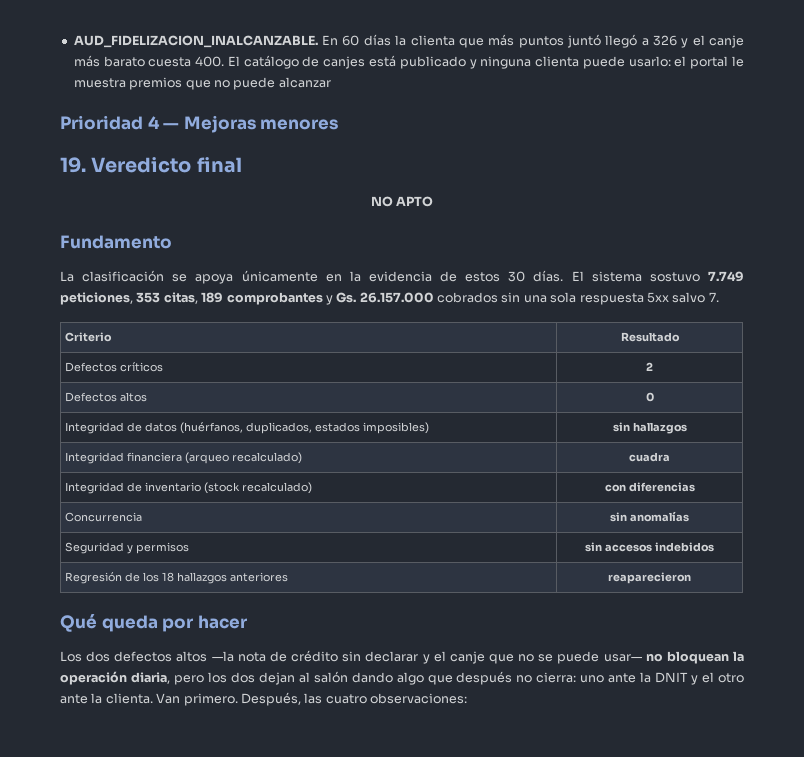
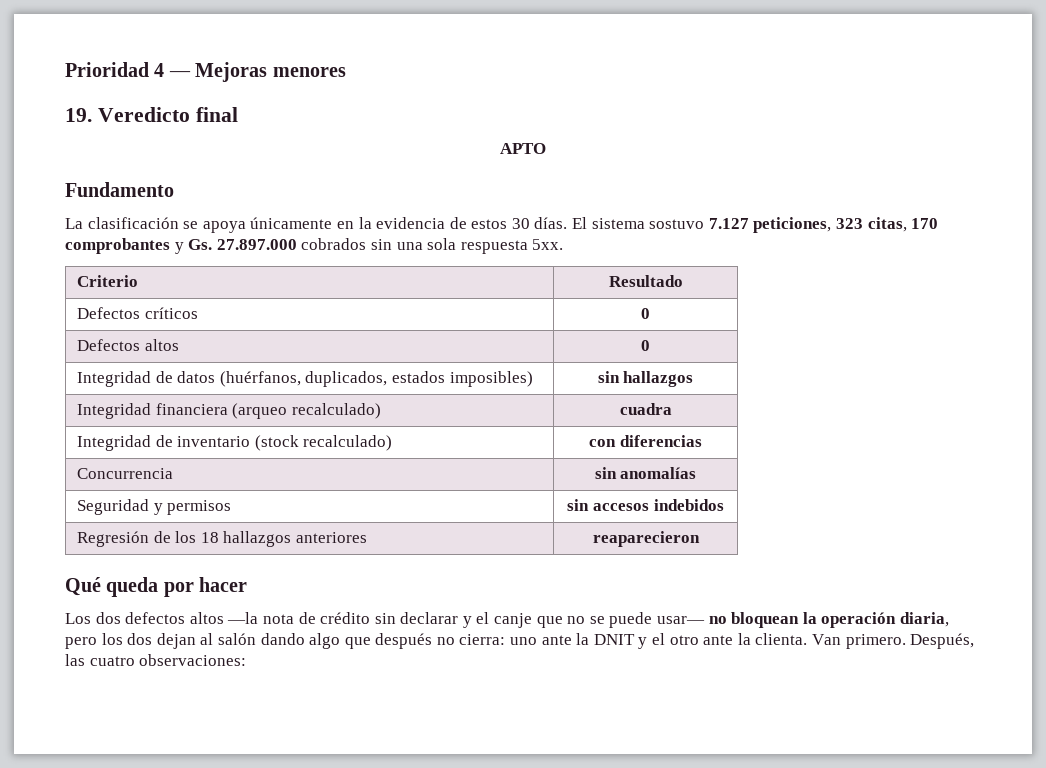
[73,34,745,48] [73,55,744,69] [73,77,331,90] AUD_FIDELIZACION_INALCANZABLE. En 60 días la clienta que más puntos juntó llegó a 326 y el canje más barato cuesta 400. El catálogo de canjes está publicado y ninguna clienta puede usarlo: el portal le muestra premios que no puede alcanzar // -> (65, 69) none
[370,196,393,207] NO -> (238, 114) none
[707,271,744,282] [60,292,224,305] 7.749 peticiones, 353 citas, 189 -> [708,217,939,233] 7.127 peticiones, 323 citas, 170
[359,292,434,303] 26.157.000 -> [216,239,297,250] 27.897.000
[646,292,719,303] 5xx salvo 7. -> [532,239,564,250] 5xx.
[646,362,653,371] 2 -> [641,308,650,319] 0

